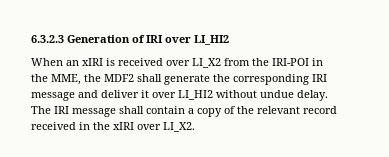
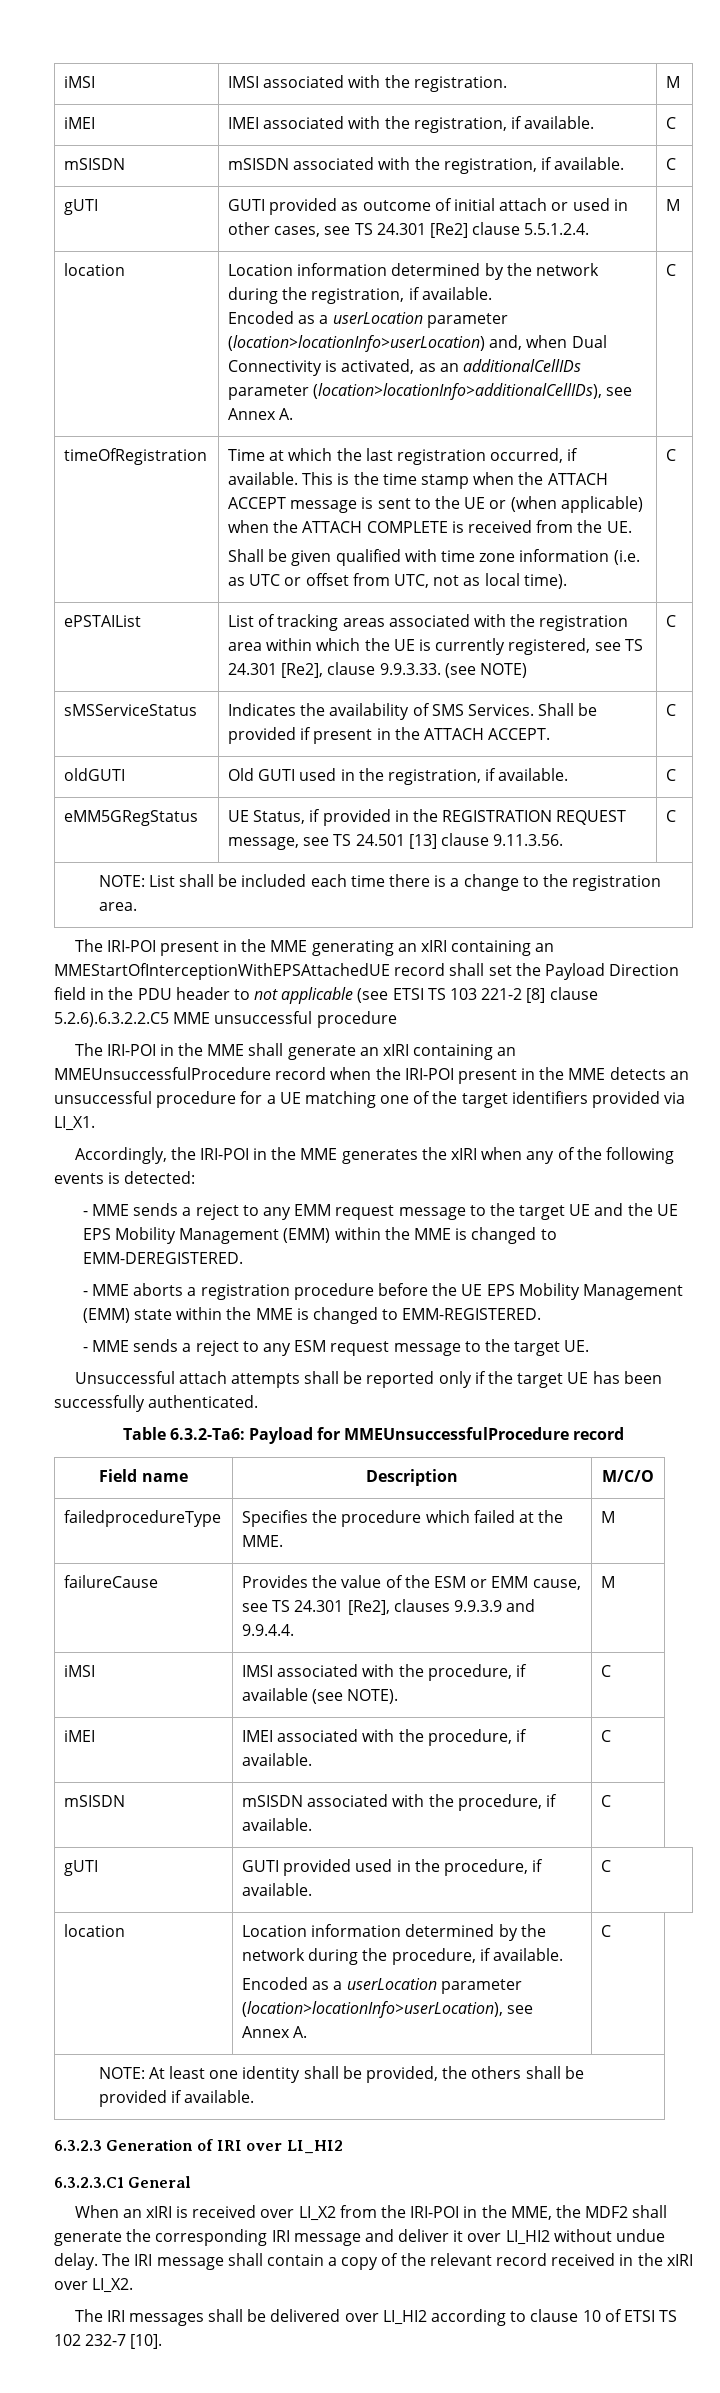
(31, 39) none -> [64,76,96,88] [228,75,507,92] [666,76,681,88] [64,117,96,129] [228,116,595,133] [666,117,677,129] [64,158,126,170] [228,157,625,174] [666,158,677,170] [64,199,99,215] [228,198,628,215] [228,222,590,238] [666,199,681,211] [64,263,126,276] [228,263,599,280] [228,287,492,304] [228,311,508,328] [228,335,607,352] [228,359,581,376] [228,383,633,400] [228,408,294,420] [666,264,677,276] [64,448,208,465] [228,448,579,465] [228,472,608,489] [228,496,643,513] [228,520,632,533] [228,549,640,566] [228,573,567,589] [666,449,677,461] [64,615,142,627] [228,614,629,631] [228,638,643,655] [228,662,527,678] [666,615,677,627] [64,704,198,716] [228,703,598,720] [228,727,551,744] [666,704,677,716] [64,768,126,781] [228,768,569,785] [666,769,677,781] [64,810,199,826] [228,809,627,826] [228,833,564,850] [666,810,677,822] [98,874,662,891] [98,902,137,911] [74,939,555,956] [54,963,680,980] [54,987,598,1004] [54,1011,397,1028] [74,1043,517,1060] [54,1067,689,1084] [54,1091,686,1108] [54,1116,95,1131] [74,1147,674,1164] [54,1171,196,1184] [82,1203,678,1220] [82,1227,557,1244] [82,1252,243,1264] [82,1283,683,1300] [82,1307,542,1324] [82,1339,590,1356] [74,1371,662,1388] [54,1395,259,1412] [122,1427,625,1444] [99,1469,188,1482] [366,1469,459,1486] [602,1470,654,1482] [64,1510,222,1527] [242,1510,564,1527] [242,1535,284,1547] [601,1511,616,1523] [64,1575,159,1588] [242,1575,581,1590] [242,1599,536,1615] [242,1624,295,1636] [601,1576,616,1588] [64,1665,96,1677] [242,1664,527,1681] [242,1688,399,1704] [601,1665,612,1677] [64,1730,96,1742] [242,1729,527,1746] [242,1753,313,1766] [601,1730,612,1742] [64,1795,126,1807] [242,1794,557,1811] [242,1818,313,1831] [601,1795,612,1807] [64,1860,99,1876] [242,1859,544,1876] [242,1883,313,1896] [601,1860,612,1872] [64,1924,126,1937] [242,1924,546,1941] [242,1948,563,1965] [242,1977,522,1994] [242,2001,534,2018] [242,2026,308,2038] [601,1925,612,1937] [98,2066,584,2083] [98,2090,255,2107] iMSI | IMSI associated with the registration. | M // iMEI | IMEI associated with the registration, if available. | C // mSISDN | mSISDN associated with the registration, if available. | C // gUTI | GUTI provided as outcome of initial attach or used in other cases, see TS 24.301 [Re2] clause 5.5.1.2.4. | M // location | Location information determined by the network during the registration, if available. // Encoded as a userLocation parameter (location>locationInfo>userLocation) and, when Dual Connectivity is activated, as an additionalCellIDs parameter (location>locationInfo>additionalCellIDs), see Annex A. | C // timeOfRegistration | Time at which the last registration occurred, if available. This is the time stamp when the ATTACH ACCEPT message is sent to the UE or (when applicable) when the ATTACH COMPLETE is received from the UE. // Shall be given qualified with time zone information (i.e. as UTC or offset from UTC, not as local time). | C // ePSTAIList | List of tracking areas associated with the registration area within which the UE is currently registered, see TS 24.301 [Re2], clause 9.9.3.33. (see NOTE) | C // sMSServiceStatus | Indicates the availability of SMS Services. Shall be provided if present in the ATTACH ACCEPT. | C // oldGUTI | Old GUTI used in the registration, if available. | C // eMM5GRegStatus | UE Status, if provided in the REGISTRATION REQUEST message, see TS 24.501 [13] clause 9.11.3.56. | C // NOTE: List shall be included each time there is a change to the registration area. // The IRI-POI present in the MME generating an xIRI containing an MMEStartOfInterceptionWithEPSAttachedUE record shall set the Payload Direction field in the PDU header to not applicable (see ETSI TS 103 221-2 [8] clause 5.2.6).6.3.2.2.C5 MME unsuccessful procedure // The IRI-POI in the MME shall generate an xIRI containing an MMEUnsuccessfulProcedure record when the IRI-POI present in the MME detects an unsuccessful procedure for a UE matching one of the target identifiers provided via LI_X1. // Accordingly, the IRI-POI in the MME generates the xIRI when any of the following events is detected: // - MME sends a reject to any EMM request message to the target UE and the UE EPS Mobility Management (EMM) within the MME is changed to EMM-DEREGISTERED. // - MME aborts a registration procedure before the UE EPS Mobility Management (EMM) state within the MME is changed to EMM-REGISTERED. // - MME sends a reject to any ESM request message to the target UE. // Unsuccessful attach attempts shall be reported only if the target UE has been successfully authenticated. // Table 6.3.2-Ta6: Payload for MMEUnsuccessfulProcedure record // Field name | Description | M/C/O // failedprocedureType | Specifies the procedure which failed at the MME. | M // failureCause | Provides the value of the ESM or EMM cause, see TS 24.301 [Re2], clauses 9.9.3.9 and 9.9.4.4. | M // iMSI | IMSI associated with the procedure, if available (see NOTE). | C // iMEI | IMEI associated with the procedure, if available. | C // mSISDN | mSISDN associated with the procedure, if available. | C // gUTI | GUTI provided used in the procedure, if available. | C // location | Location information determined by the network during the procedure, if available. // Encoded as a userLocation parameter (location>locationInfo>userLocation), see Annex A. | C // NOTE: At least one identity shall be provided, the others shall be provided if available. //
(229, 40) none -> [54,2176,192,2188] // 6.3.2.3.C1 General
(195, 127) none -> [74,2309,678,2326] [54,2334,163,2349] // The IRI messages shall be delivered over LI_HI2 according to clause 10 of ETSI TS 102 232-7 [10].

